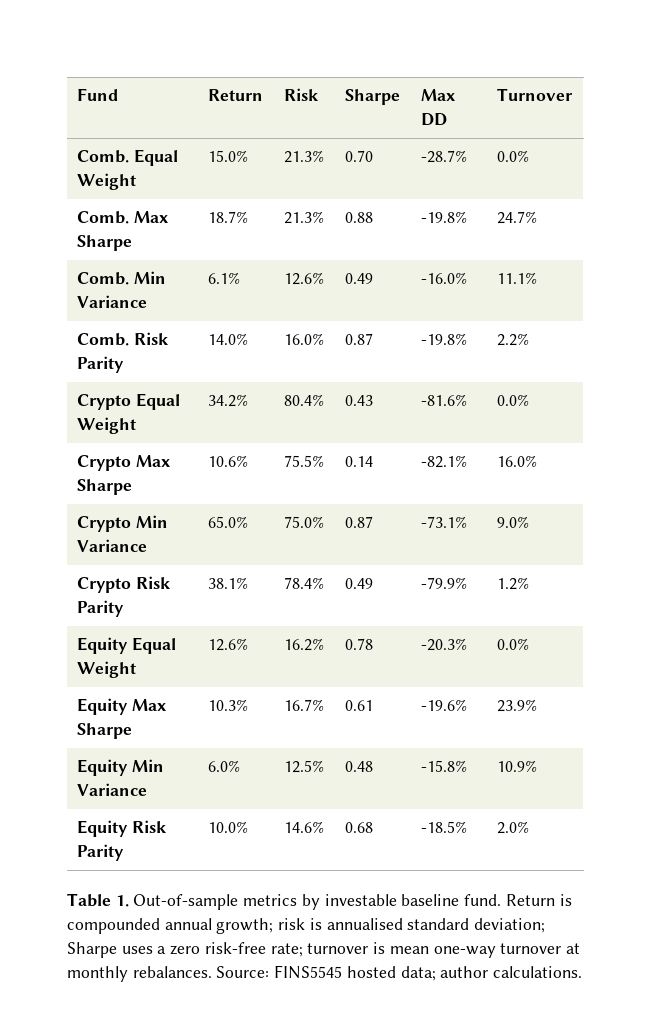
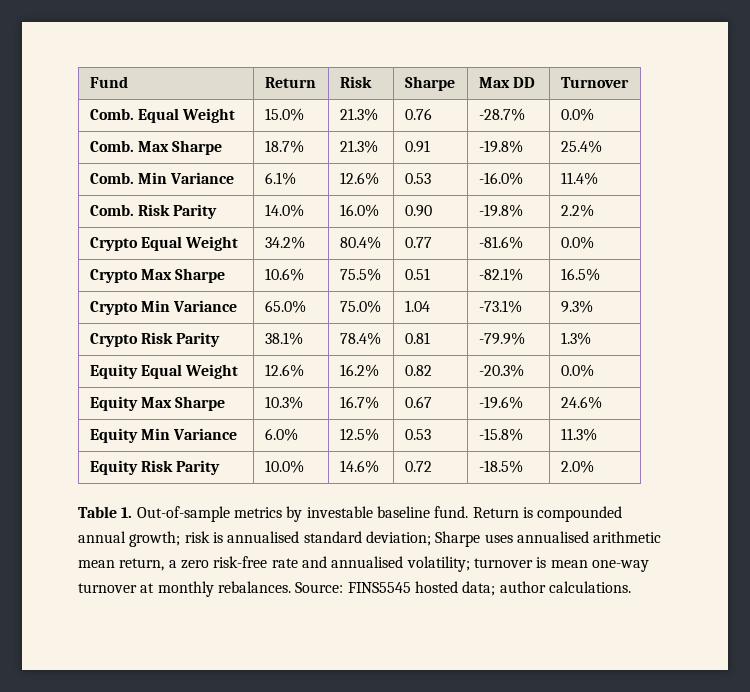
[344,150,373,162] 0.70 -> [404,108,432,120] 0.76
[344,212,373,223] [420,211,467,223] [496,211,537,224] 0.88 | -19.8% | 24.7% -> [404,140,430,153] [478,140,523,153] [560,140,602,153] 0.91 | -19.8% | 25.4%
[344,273,373,284] 0.49 -> [404,173,431,184] 0.53
[496,272,537,284] 11.1% -> [560,172,598,185] 11.4%
[344,333,373,345] 0.87 -> [404,205,432,217] 0.90
[344,395,373,406] 0.43 -> [404,237,432,248] 0.77
[344,456,373,467] 0.14 -> [404,268,430,280] 0.51
[496,455,537,467] 16.0% -> [560,268,600,281] 16.5%
[344,516,373,528] 0.87 -> [404,300,430,312] 1.04
[496,516,529,528] 9.0% -> [560,300,593,313] 9.3%
[344,578,373,589] 0.49 -> [404,332,430,344] 0.81
[496,577,529,590] 1.2% -> [560,332,591,345] 1.3%
[344,638,373,650] 0.78 -> [404,365,432,376] 0.82
[344,700,373,711] 0.61 -> [404,396,432,408] 0.67
[496,699,537,712] 23.9% -> [560,396,602,409] 24.6%
[344,761,373,772] 0.48 -> [404,429,431,440] 0.53
[496,760,537,772] 10.9% -> [560,428,597,441] 11.3%
[344,822,373,833] 0.68 -> [404,461,432,472] 0.72
[157,942,303,957] a zero risk-free rate; -> [516,531,662,543] [78,556,470,572] annualised arithmetic mean return, a zero risk-free rate and annualised volatility;

